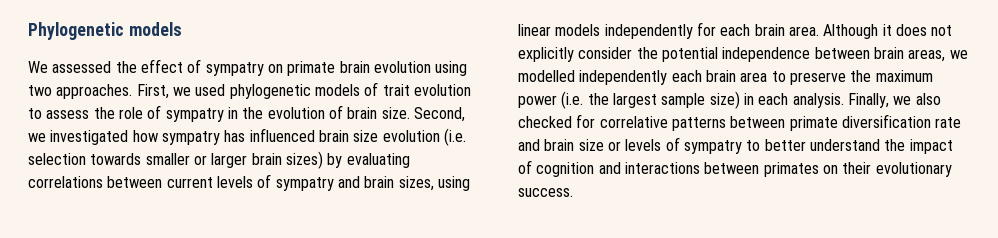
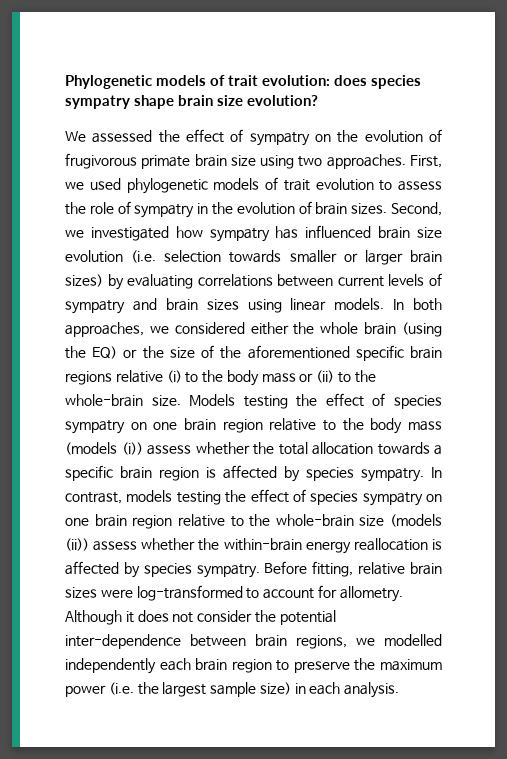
(182, 29) none -> [210,75,422,89] [65,95,319,109] of trait evolution: does species sympatry shape brain size evolution?
(283, 68) none -> [337,129,442,143] [65,153,137,169] the evolution of frugivorous
[373,61,431,73] evolution -> [230,155,256,166] size
[381,107,410,119] size. -> [351,203,388,214] sizes.
[398,176,434,191] sizes, -> [206,299,239,310] sizes
[555,22,819,39] models independently for each brain area. -> [334,298,442,311] [65,322,442,337] [65,345,443,361] [65,370,376,386] [65,393,442,409] [65,418,443,434] [65,442,442,455] [65,465,442,482] [65,489,442,506] [65,514,442,529] [65,538,442,554] [65,561,442,578] [65,585,403,602] models. In both approaches, we considered either the whole brain (using the EQ) or the size of the aforementioned specific brain regions relative (i) to the body mass or (ii) to the whole-brain size. Models testing the effect of species sympatry on one brain region relative to the body mass (models (i)) assess whether the total allocation towards a specific brain region is affected by species sympatry. In contrast, models testing the effect of species sympatry on one brain region relative to the whole-brain size (models (ii)) assess whether the within-brain energy reallocation is affected by species sympatry. Before fitting, relative brain sizes were log-transformed to account for allometry.
[518,47,574,62] explicitly -> (194, 617) none
[722,47,811,62] independence -> [65,634,181,649] inter-dependence
[908,49,946,62] areas, -> [296,635,347,649] regions,
[740,72,768,82] area -> [231,659,272,673] region
[847,93,941,108] [518,114,962,131] [518,137,953,154] [518,160,952,177] [518,188,573,197] Finally, we also checked for correlative patterns between primate diversification rate and brain size or levels of sympatry to better understand the impact of cognition and interactions between primates on their evolutionary success. -> (400, 690) none

